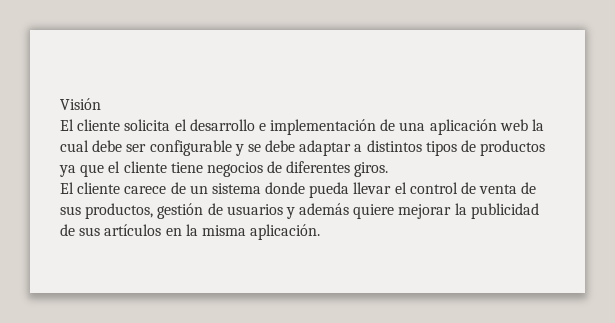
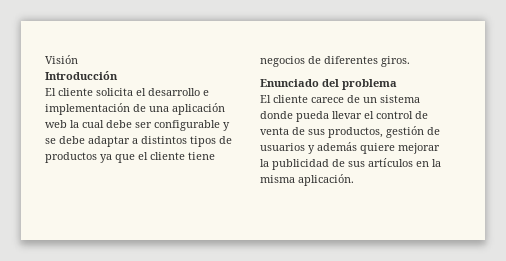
(101, 104) none -> [45,71,118,80] // Introducción
(389, 169) none -> [260,79,397,90] // Enunciado del problema

